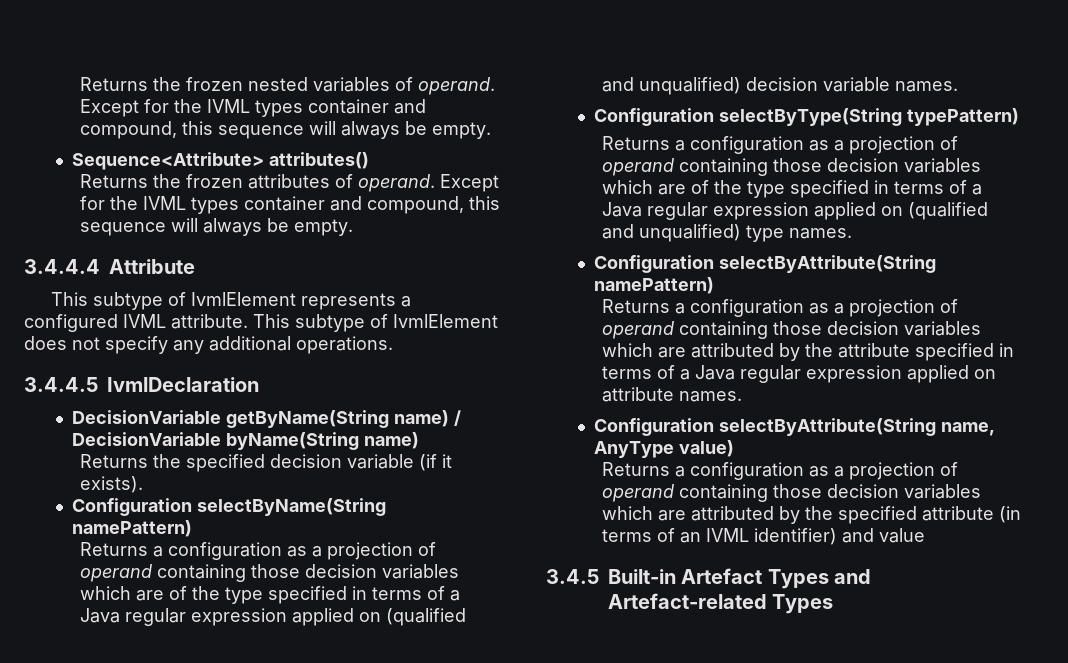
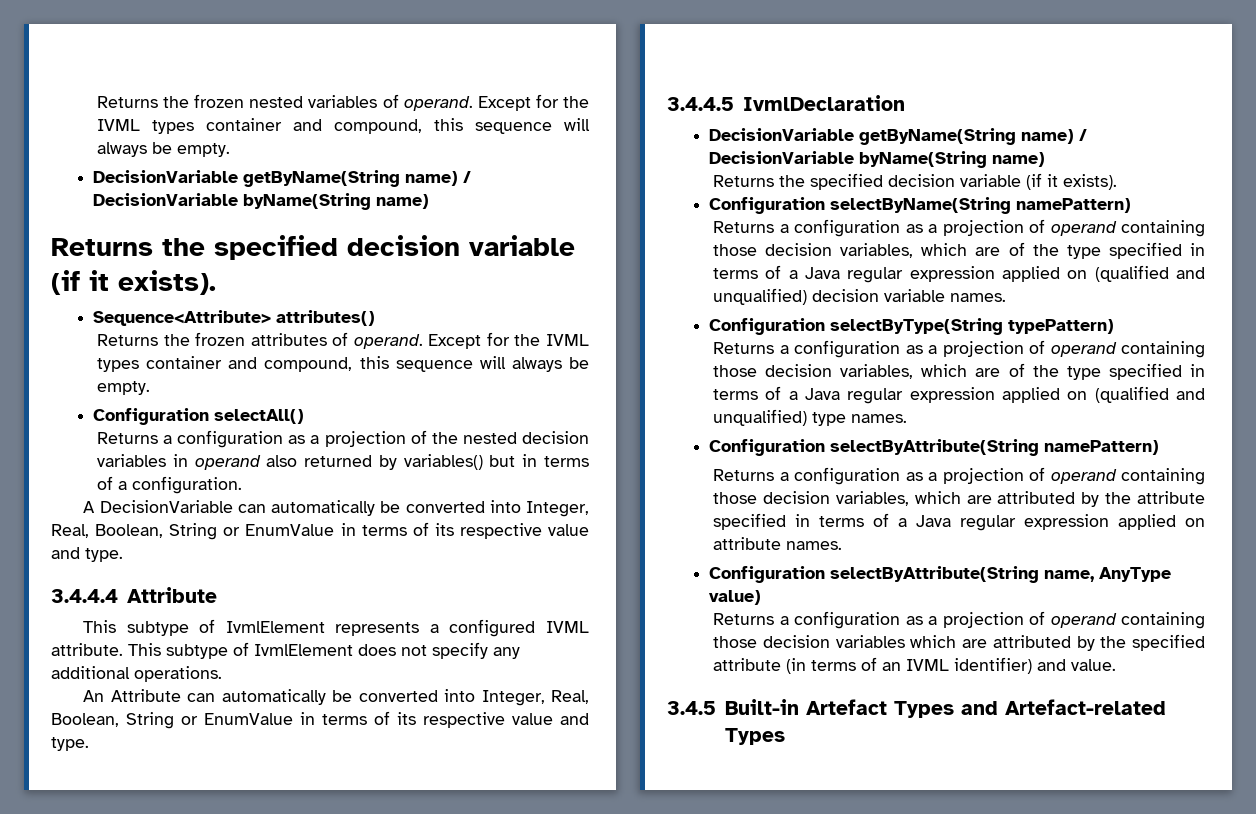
(492, 130) none -> [93,170,472,187] [93,193,430,210] [51,235,575,260] [51,270,216,295] // DecisionVariable getByName(String name) / DecisionVariable byName(String name) // Returns the specified decision variable (if it exists).
(354, 227) none -> [93,408,305,425] [97,430,589,448] [97,454,589,470] [97,476,243,494] [83,500,589,517] [51,522,590,540] [51,547,123,562] // Configuration selectAll() // Returns a configuration as a projection of the nested decision variables in operand also returned by variables() but in terms of a configuration. // A DecisionVariable can automatically be converted into Integer, Real, Boolean, String or EnumValue in terms of its respective value and type.
(393, 345) none -> [83,689,590,706] [51,711,589,729] [51,737,89,751] // An Attribute can automatically be converted into Integer, Real, Boolean, String or EnumValue in terms of its respective value and type.
[382,564,460,579] variables -> [840,243,914,258] variables,
[904,158,982,173] variables -> [840,364,914,379] variables,
[904,321,982,336] variables -> [835,491,909,506] variables,
[879,528,926,543] value -> [1071,659,1117,671] value.

